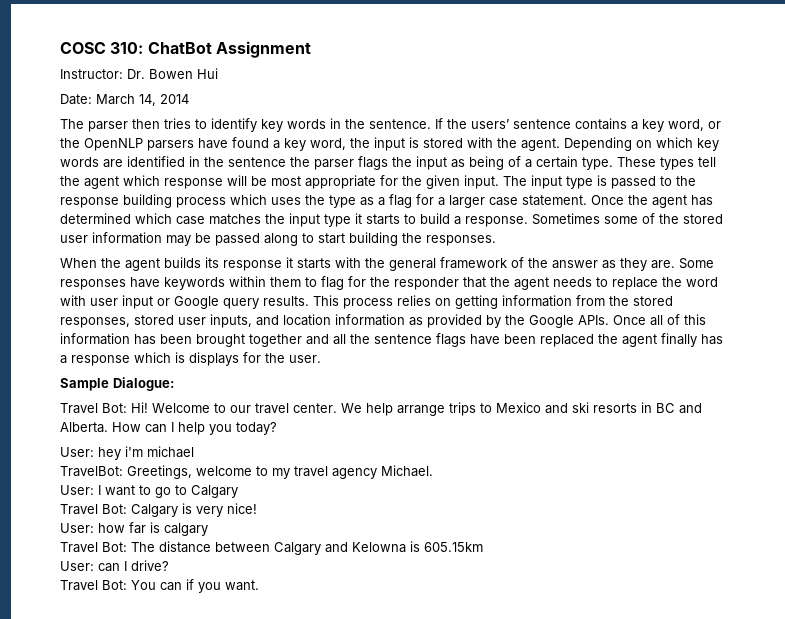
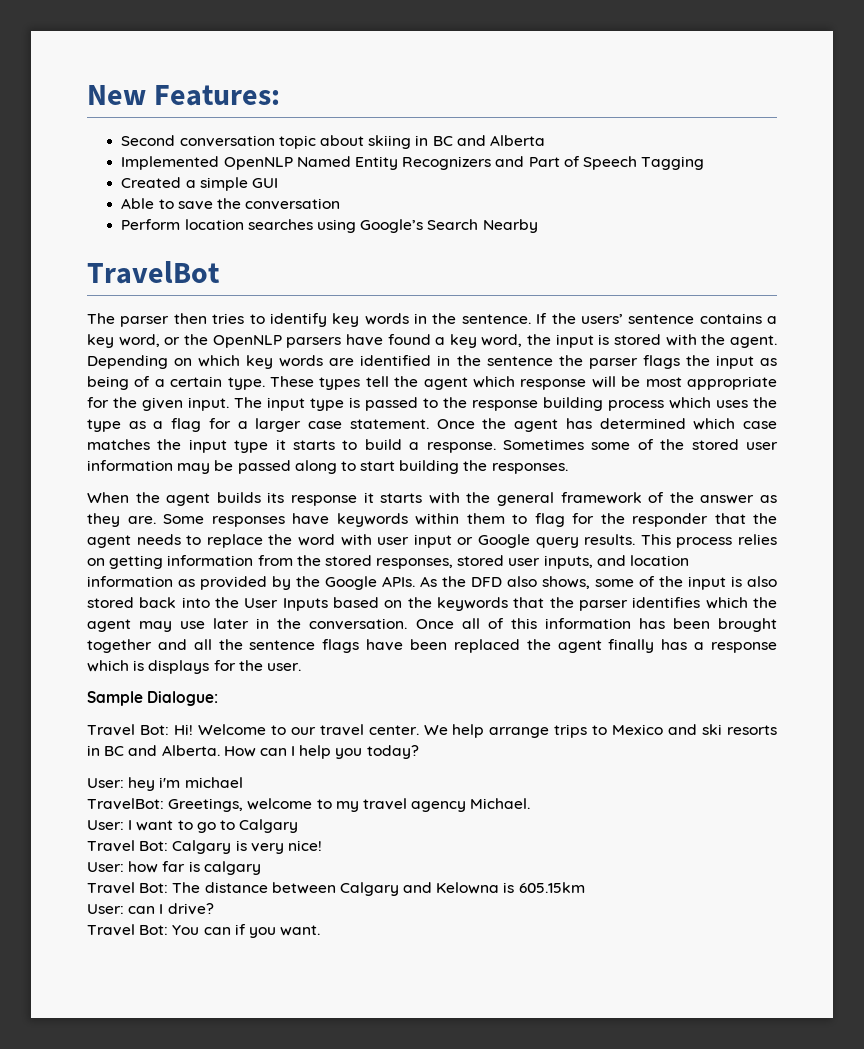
[60,41,311,58] [60,68,218,79] [60,94,189,106] COSC 310: ChatBot Assignment // Instructor: Dr. Bowen Hui // Date: March 14, 2014 -> [87,85,281,106] [121,135,545,149] [121,156,705,170] [121,177,278,191] [121,198,341,210] [121,219,538,233] [87,261,219,284] New Features: // Second conversation topic about skiing in BC and Alberta // Implemented OpenNLP Named Entity Recognizers and Part of Speech Tagging // Created a simple GUI // Able to save the conversation // Perform location searches using Google’s Search Nearby // TravelBot
(609, 320) none -> [420,576,777,590] [87,597,777,611] [87,618,408,632] As the DFD also shows, some of the input is also stored back into the User Inputs based on the keywords that the parser identifies which the agent may use later in the conversation.

